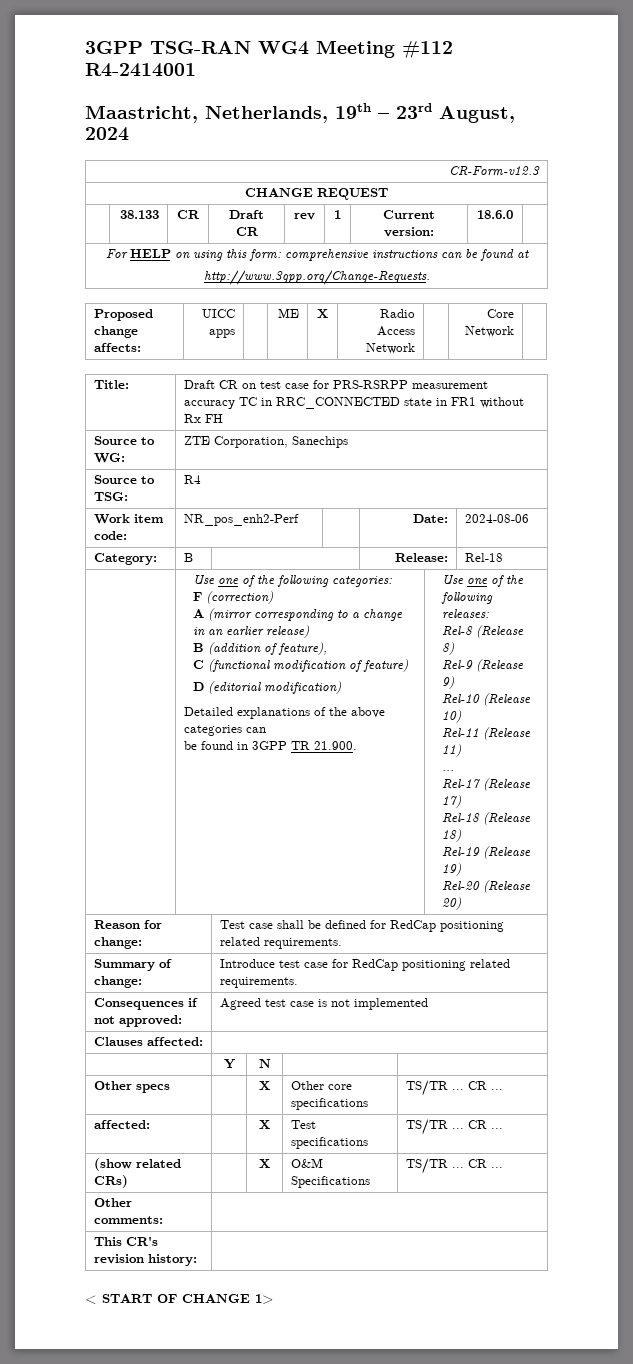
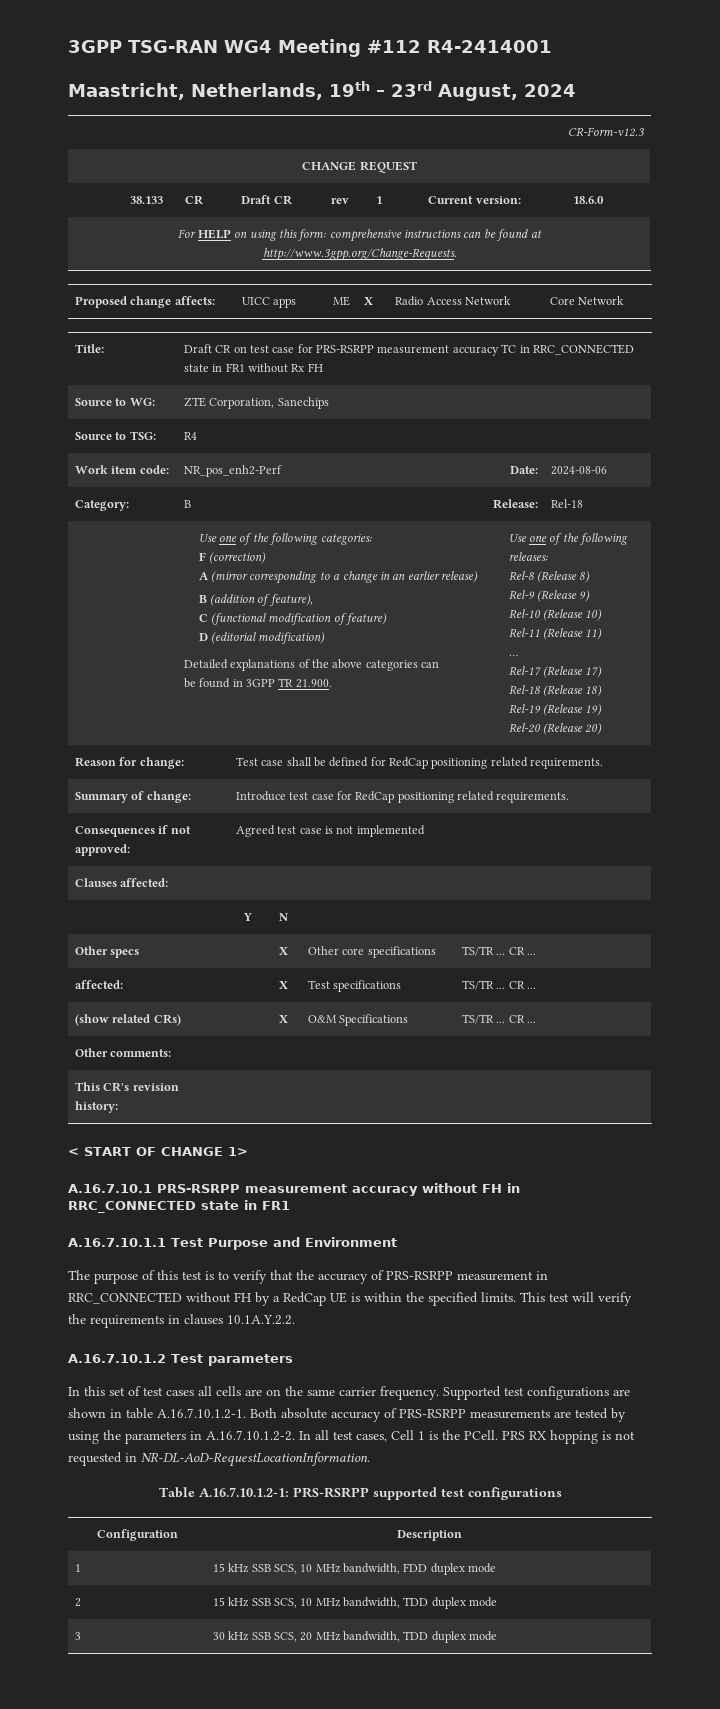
(274, 1299) none -> [68,1183,520,1196] [68,1200,290,1213] [68,1237,397,1250] [68,1270,548,1284] [68,1292,632,1306] [68,1314,295,1328] [68,1354,293,1366] [68,1386,630,1400] [68,1408,626,1422] [68,1430,635,1444] [68,1452,370,1467] [158,1487,562,1500] [97,1529,178,1541] [396,1530,462,1541] [74,1564,81,1572] [212,1563,497,1575] [74,1598,81,1607] [212,1597,498,1609] [74,1632,81,1640] [212,1631,498,1643] // A.16.7.10.1 PRS-RSRPP measurement accuracy without FH in RRC_CONNECTED state in FR1 // A.16.7.10.1.1 Test Purpose and Environment // The purpose of this test is to verify that the accuracy of PRS-RSRPP measurement in RRC_CONNECTED without FH by a RedCap UE is within the specified limits. This test will verify the requirements in clauses 10.1A.Y.2.2. // A.16.7.10.1.2 Test parameters // In this set of test cases all cells are on the same carrier frequency. Supported test configurations are shown in table A.16.7.10.1.2-1. Both absolute accuracy of PRS-RSRPP measurements are tested by using the parameters in A.16.7.10.1.2-2. In all test cases, Cell 1 is the PCell. PRS RX hopping is not requested in NR-DL-AoD-RequestLocationInformation. // Table A.16.7.10.1.2-1: PRS-RSRPP supported test configurations // Configuration | Description // 1 | 15 kHz SSB SCS, 10 MHz bandwidth, FDD duplex mode // 2 | 15 kHz SSB SCS, 10 MHz bandwidth, TDD duplex mode // 3 | 30 kHz SSB SCS, 20 MHz bandwidth, TDD duplex mode

